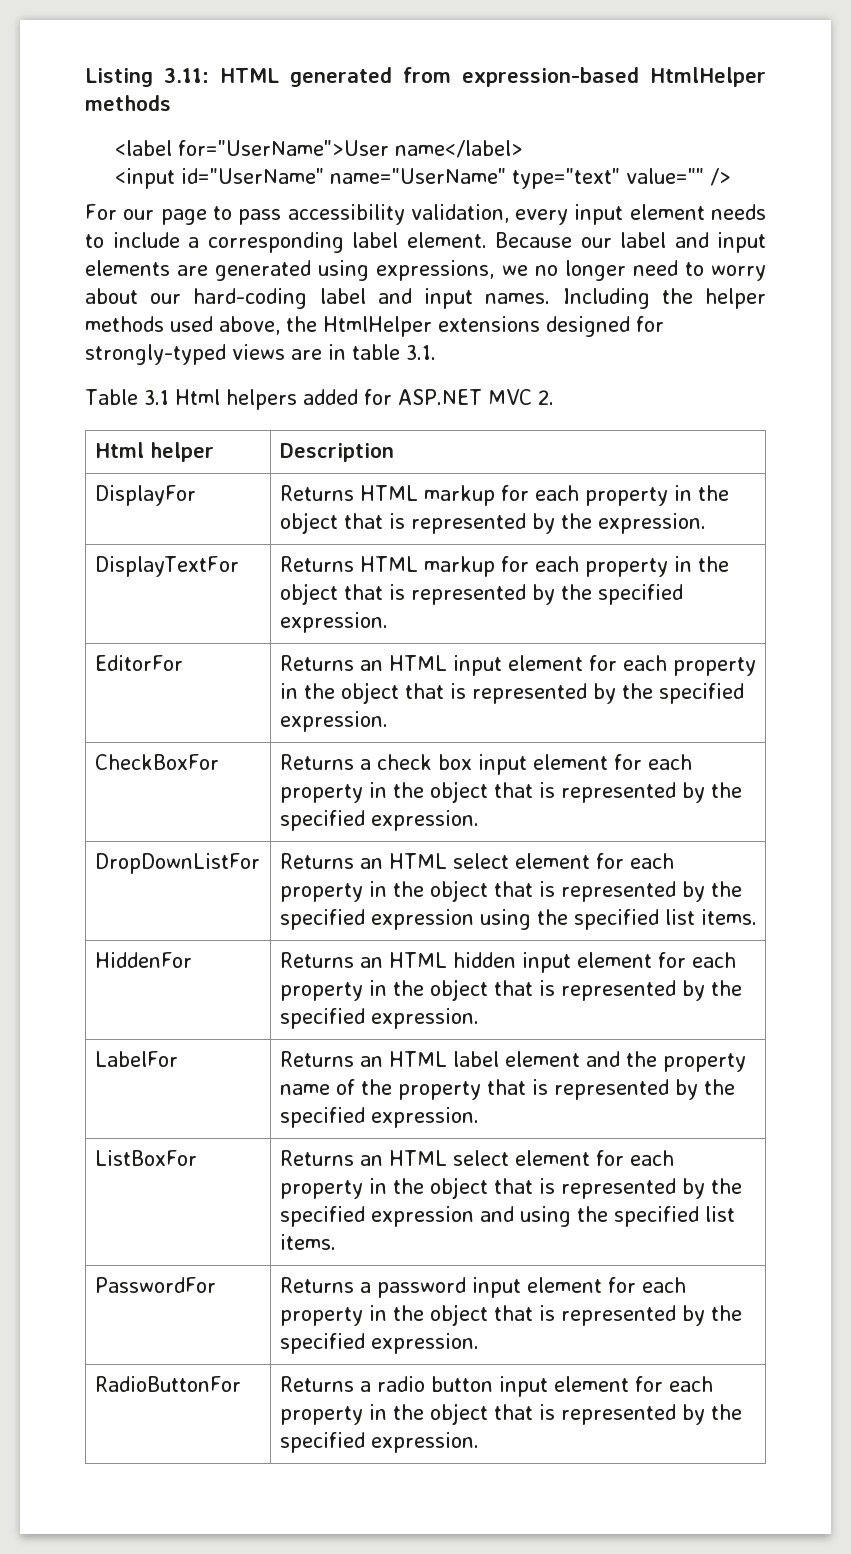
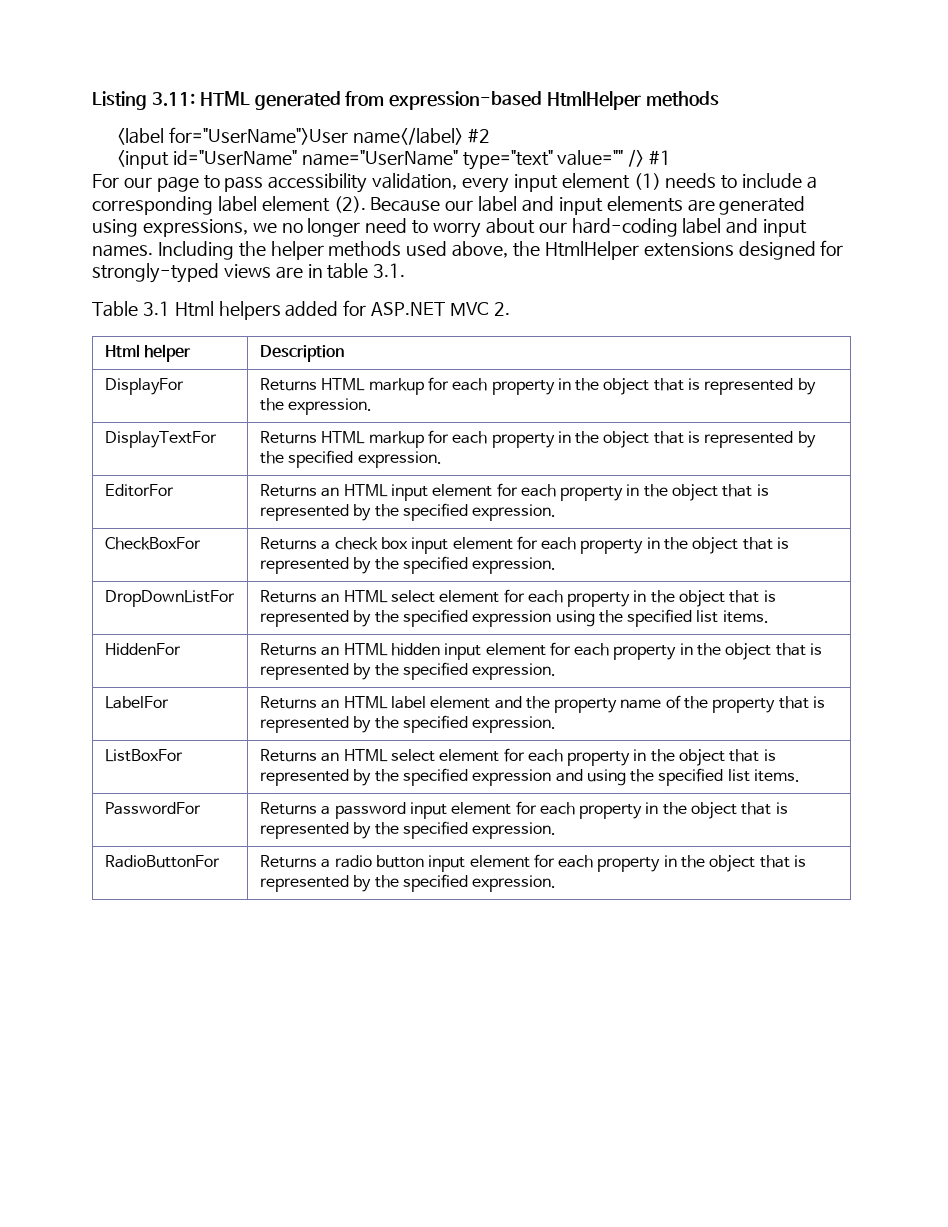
(523, 149) none -> [467,128,490,143] #2
(731, 177) none -> [649,150,672,165] #1
(705, 212) none -> [633,173,661,190] (1)
[406,232,487,248] element. -> [261,196,366,213] element (2).

